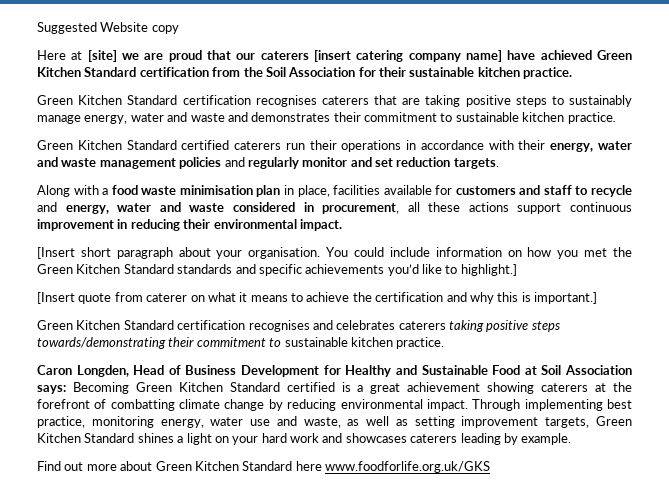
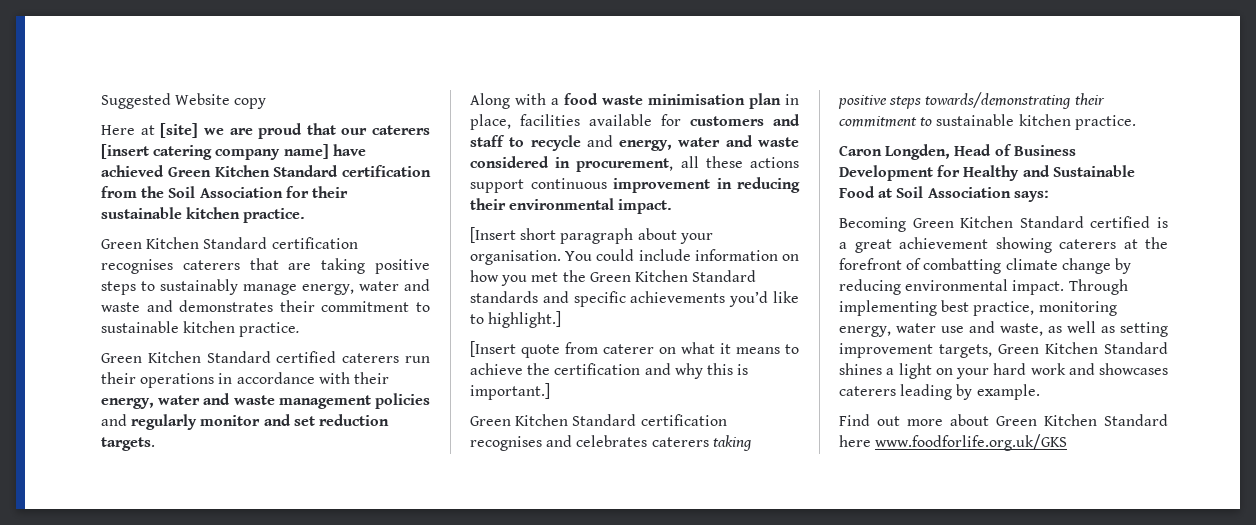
(66, 389) none -> (1049, 196) //

